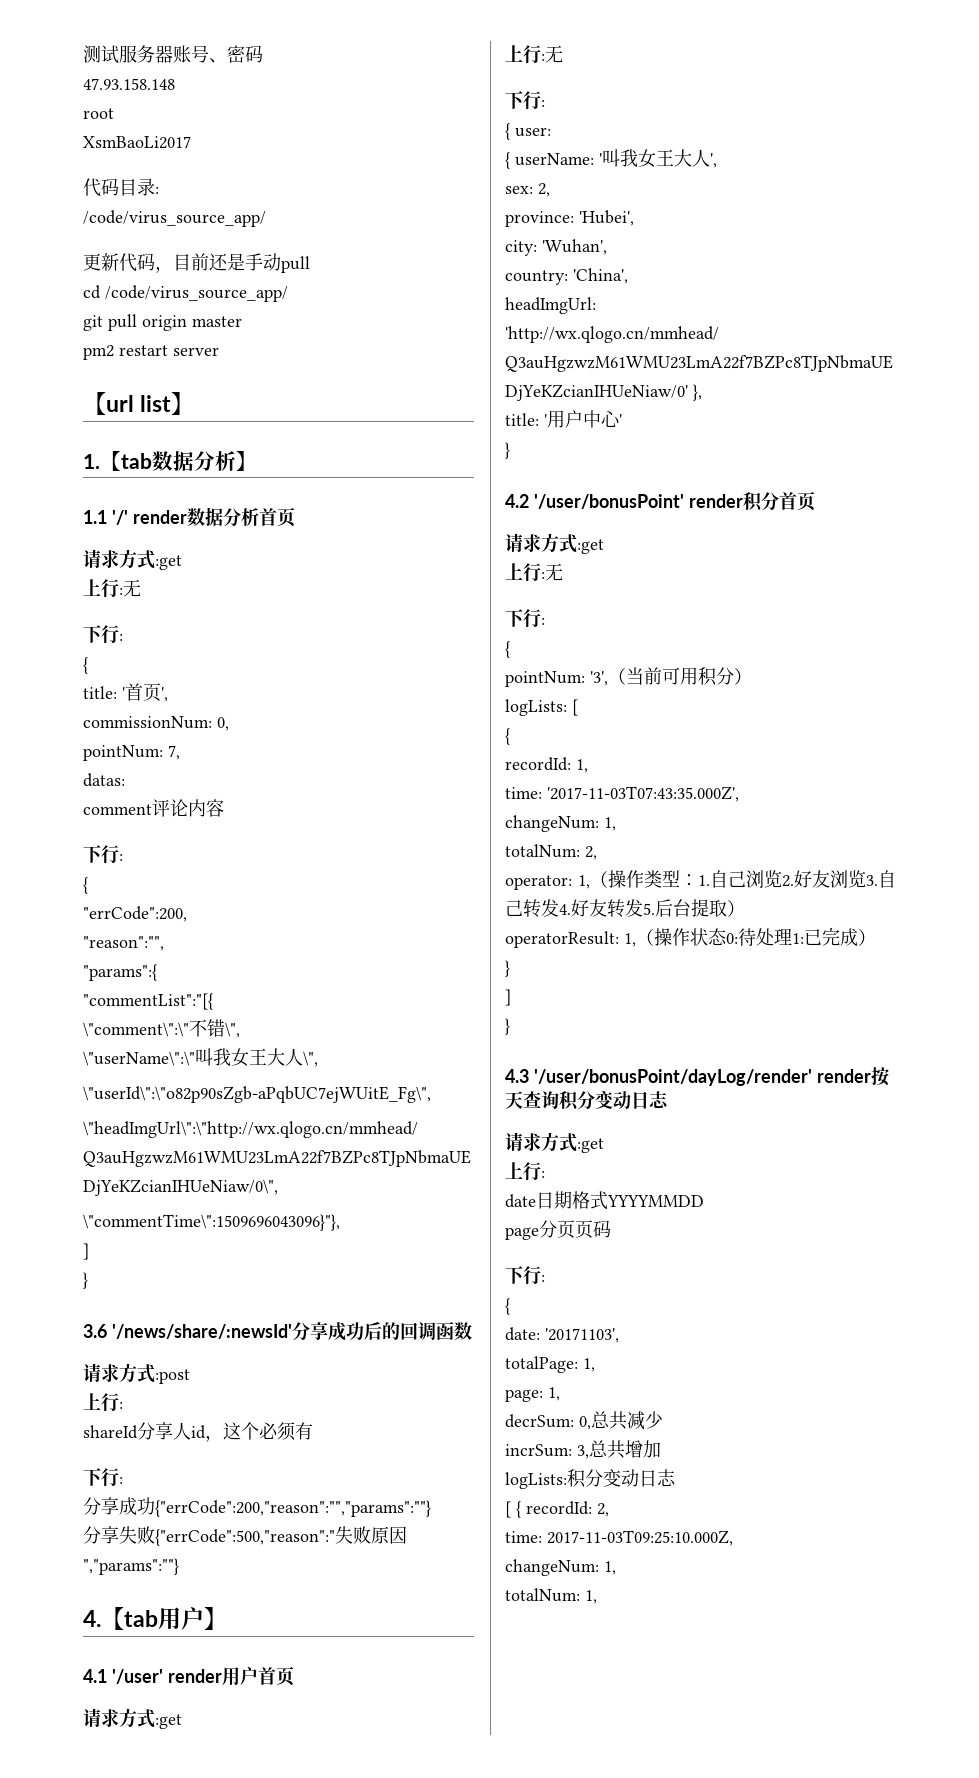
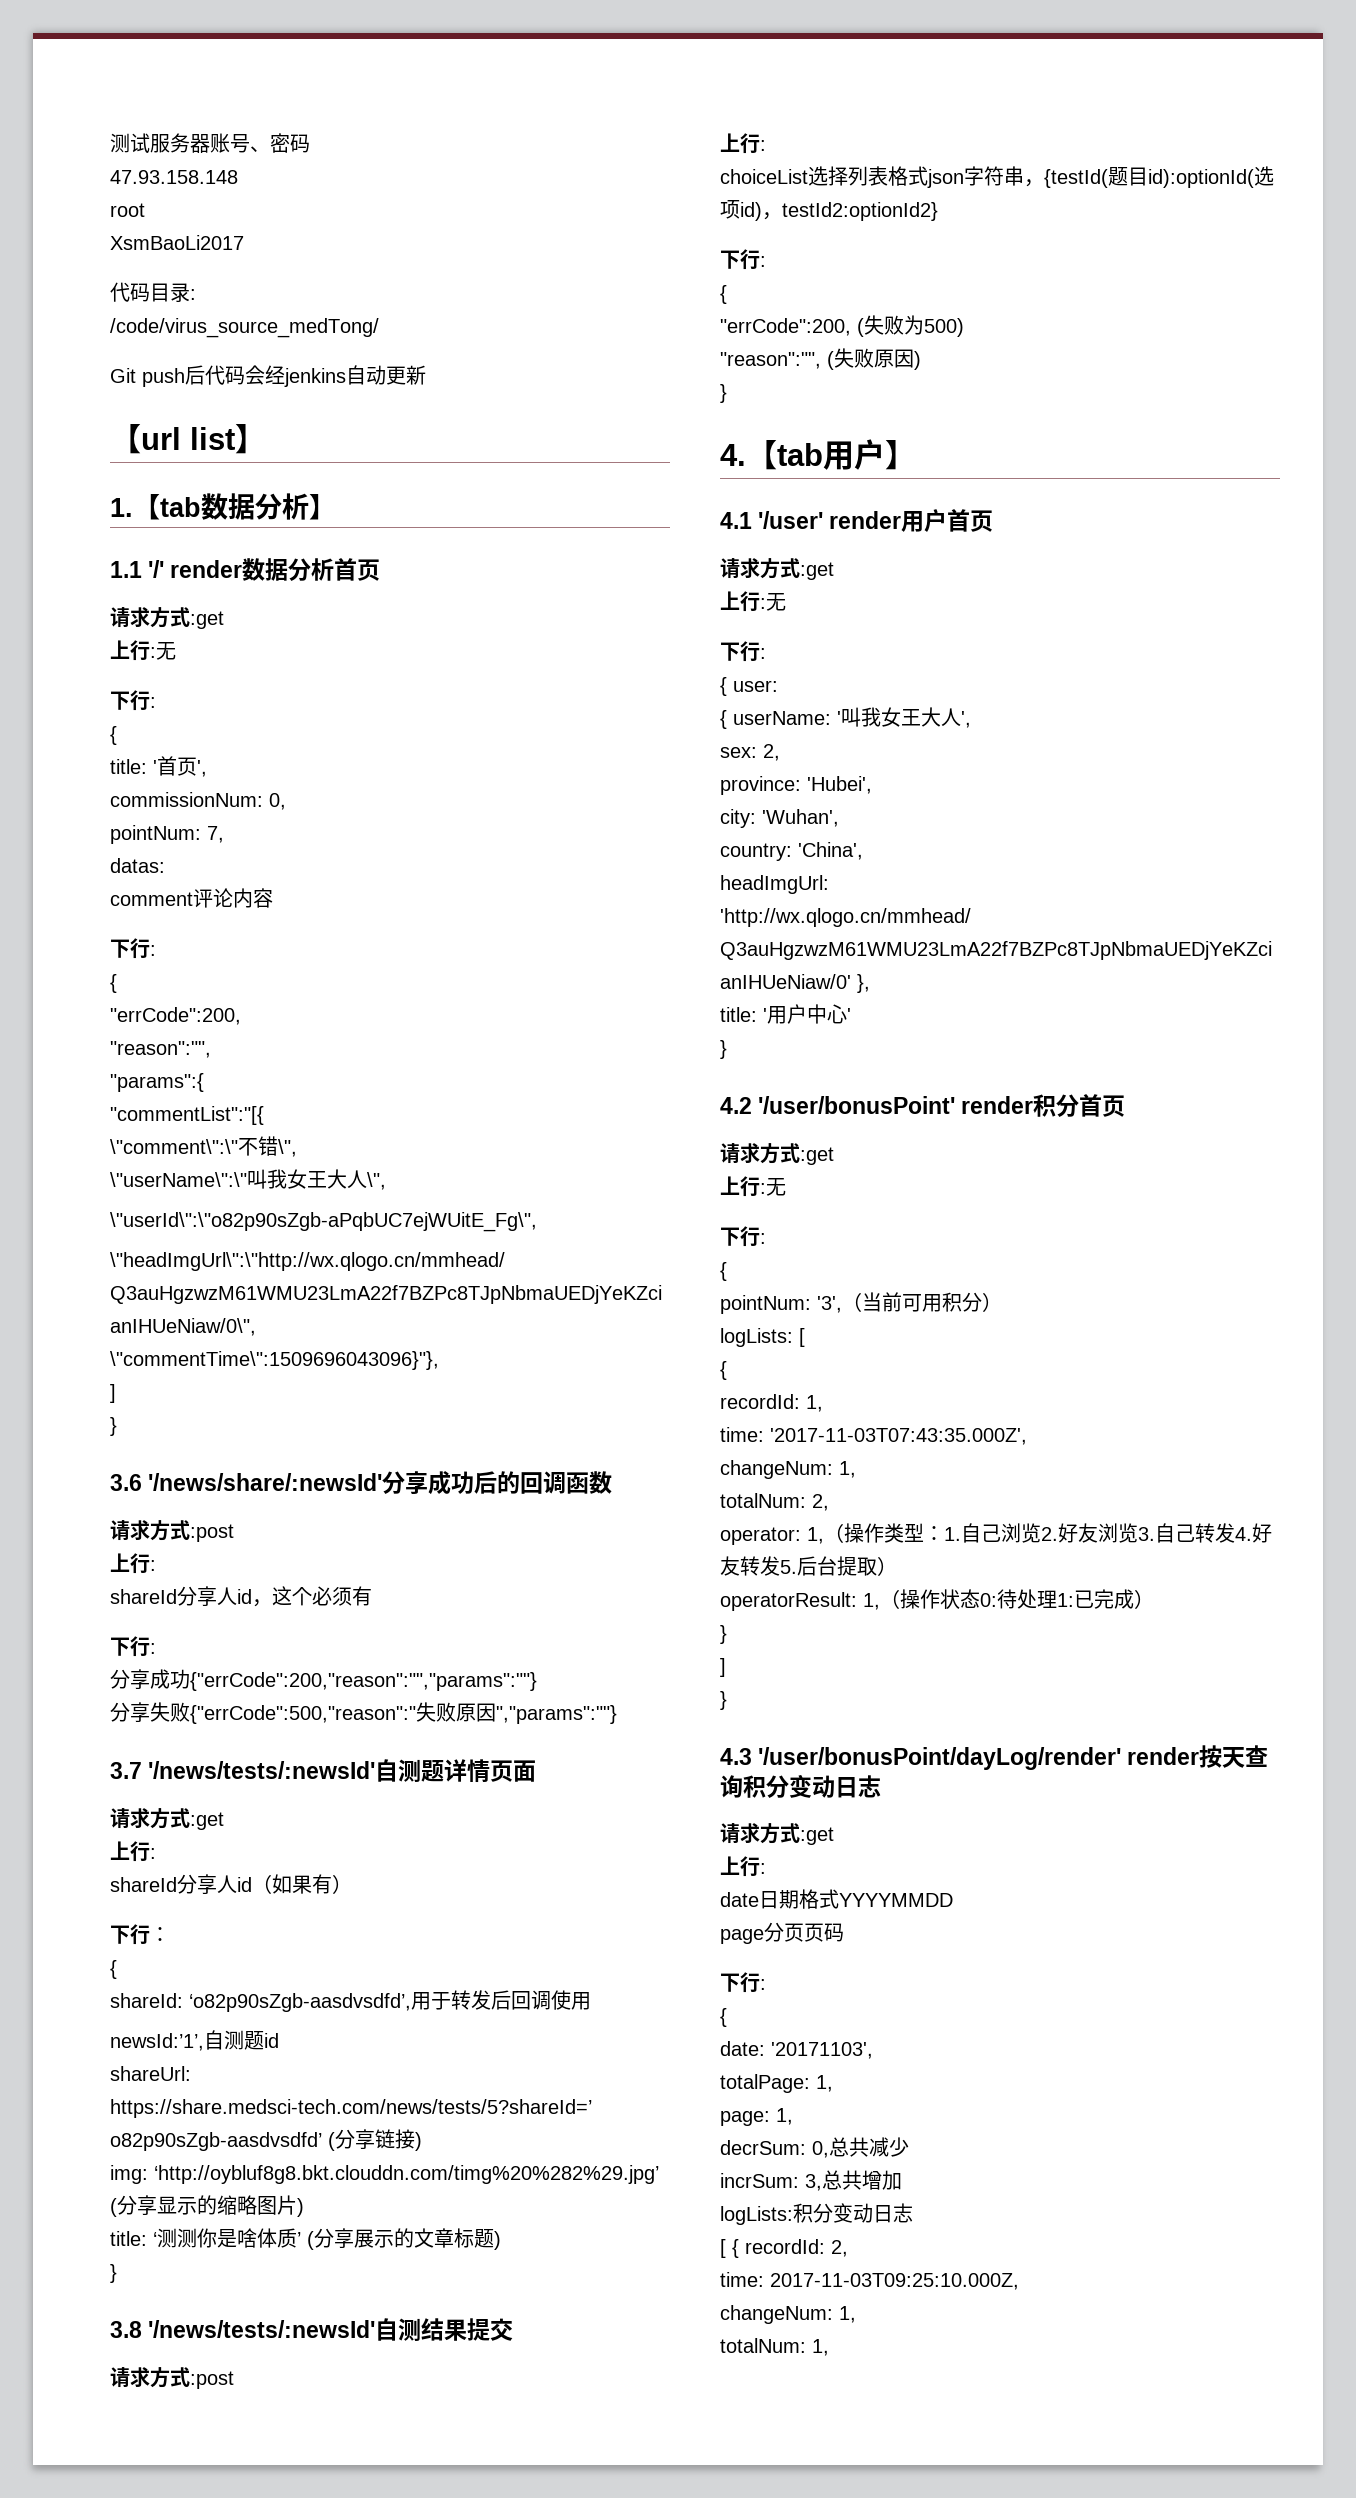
[83,210,266,227] [83,253,310,273] [83,285,288,302] [83,314,242,331] [83,345,219,360] /code/virus_source_app/ // 更新代码，目前还是手动pull // cd /code/virus_source_app/ // git pull origin master // pm2 restart server -> [110,318,379,338] [110,365,426,387] /code/virus_source_medTong/ // Git push后代码会经jenkins自动更新
(179, 1566) none -> [110,1759,537,1783] [110,1808,224,1830] [110,1841,156,1862] [110,1874,352,1895] [110,1924,170,1945] [110,1960,117,1979] [110,1990,591,2012] [110,2030,279,2051] [110,2066,191,2081] [110,2099,592,2118] [110,2129,422,2151] [110,2165,659,2184] [110,2195,304,2217] [110,2228,501,2250] [110,2264,117,2283] [110,2318,514,2341] [110,2367,234,2389] [720,133,766,154] [720,166,1274,188] [720,200,938,221] [720,249,766,270] [720,285,727,304] [720,315,964,337] [720,348,921,370] [720,384,727,403] // 3.7 '/news/tests/:newsId'自测题详情页面 // 请求方式:get // 上行: // shareId分享人id（如果有） // 下行： // { // shareId: ‘o82p90sZgb-aasdvsdfd’,用于转发后回调使用 // newsId:’1’,自测题id // shareUrl: https://share.medsci-tech.com/news/tests/5?shareId=’ o82p90sZgb-aasdvsdfd’ (分享链接) // img: ‘http://oybluf8g8.bkt.clouddn.com/timg%20%282%29.jpg’ (分享显示的缩略图片) // title: ‘测测你是啥体质’ (分享展示的文章标题) // } // 3.8 '/news/tests/:newsId'自测结果提交 // 请求方式:post // 上行: // choiceList选择列表格式json字符串，{testId(题目id):optionId(选项id)，testId2:optionId2} // 下行: // { // "errCode":200, (失败为500) // "reason":"", (失败原因) // }

